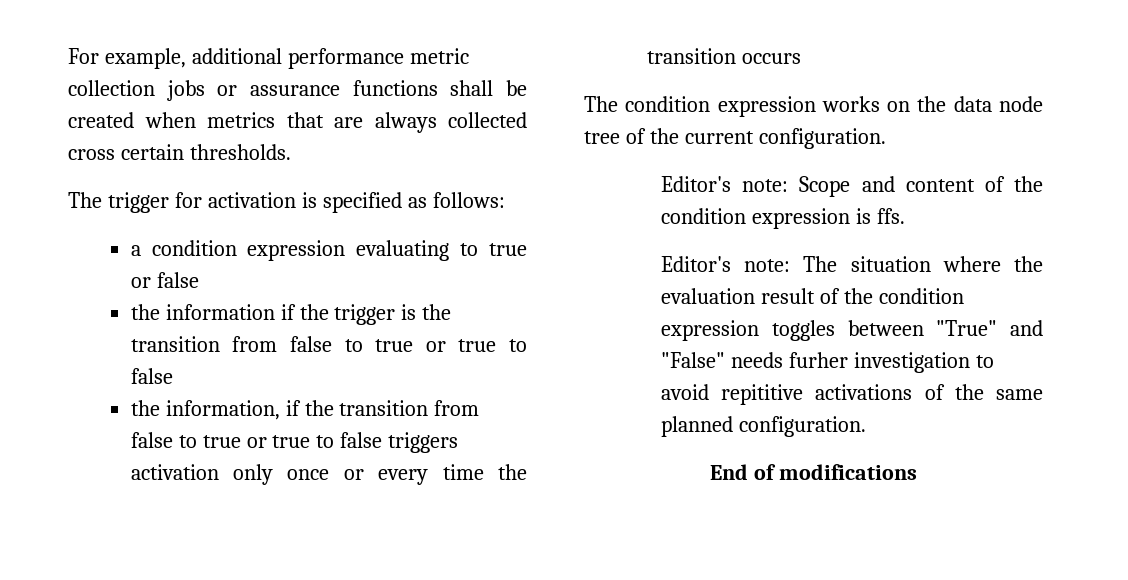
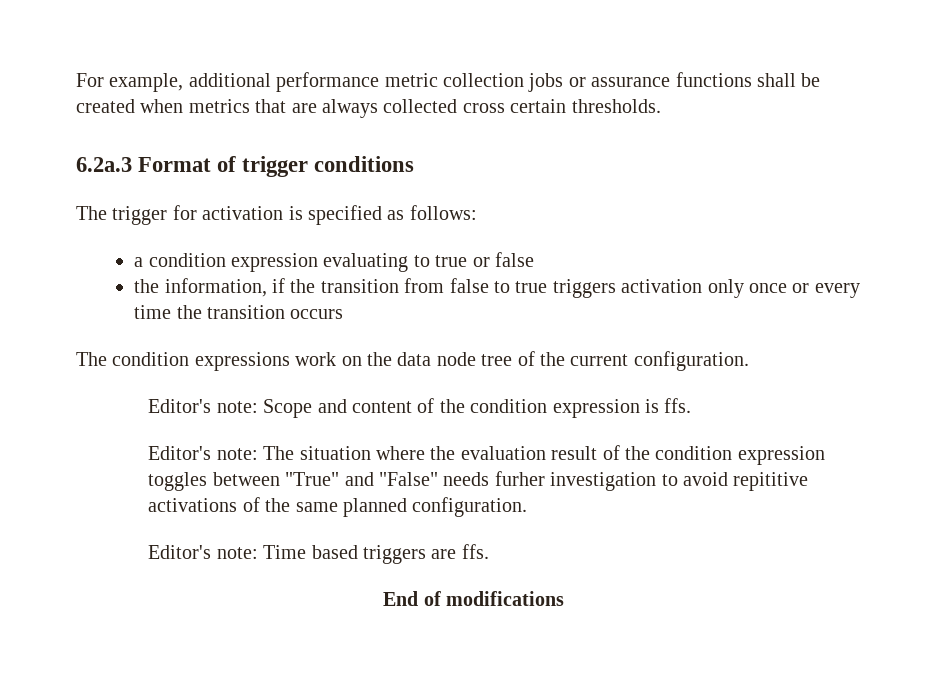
(291, 152) none -> [76,156,415,177] // 6.2a.3 Format of trigger conditions
[130,304,452,325] [130,336,527,352] [130,368,173,384] // the information if the trigger is the transition from false to true or true to false -> (535, 259) none
[246,432,383,448] or true to false -> (548, 287) none
[717,96,880,117] expression works -> [194,352,337,371] expressions work
(866, 426) none -> [148,544,489,564] // Editor's note: Time based triggers are ffs.

